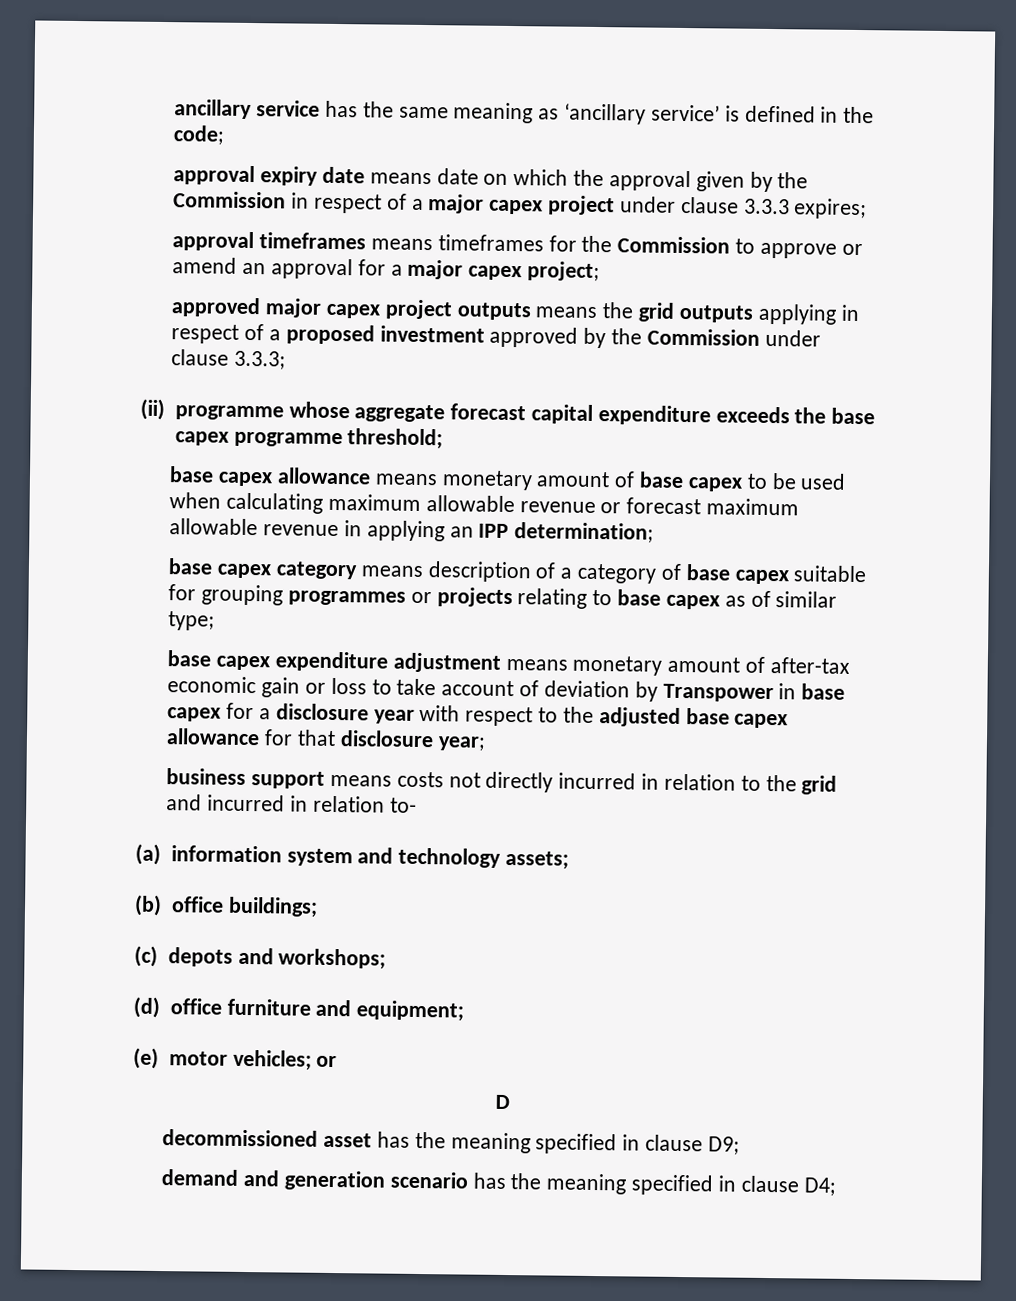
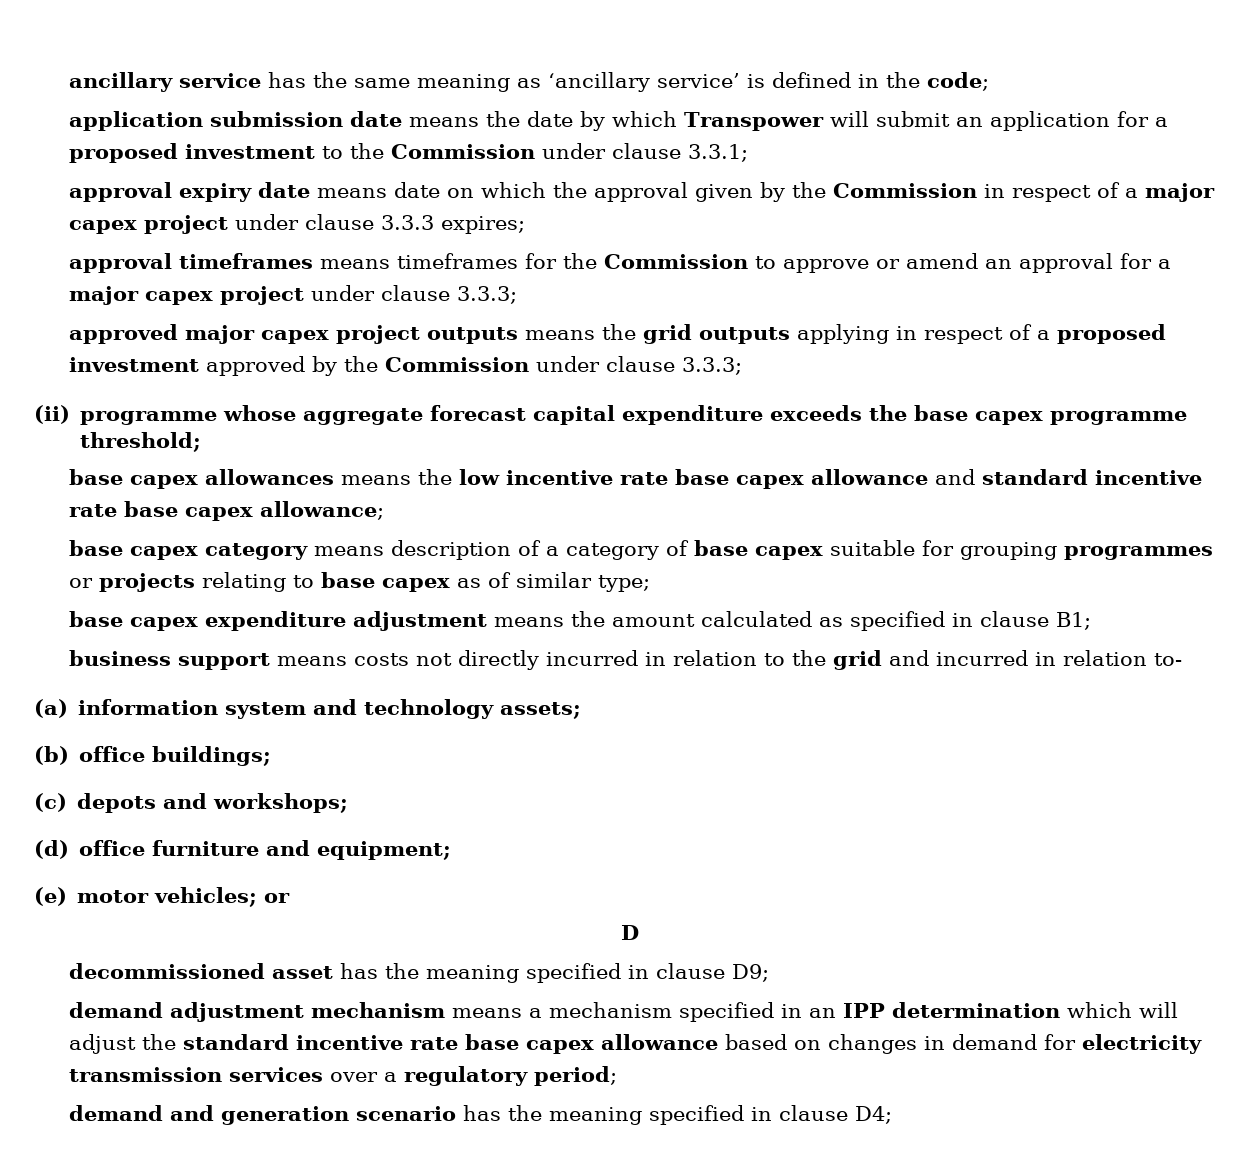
(226, 135) none -> [69,111,1169,131] [69,143,749,163] // application submission date means the date by which Transpower will submit an application for a proposed investment to the Commission under clause 3.3.1;
[527,261,601,282] project; -> [220,285,518,305] project under clause 3.3.3;
[277,467,847,492] [169,492,800,516] [169,518,655,543] allowance means monetary amount of base capex to be used when calculating maximum allowable revenue or forecast maximum allowable revenue in applying an IPP determination; -> [205,469,1203,489] [69,501,385,521] allowances means the low incentive rate base capex allowance and standard incentive rate base capex allowance;
[572,655,850,676] [167,676,846,703] [167,702,789,729] [166,728,486,751] monetary amount of after-tax economic gain or loss to take account of deviation by Transpower in base capex for a disclosure year with respect to the adjusted base capex allowance for that disclosure year; -> [571,611,1092,631] the amount calculated as specified in clause B1;
(740, 1145) none -> [69,1002,1179,1022] [69,1034,1203,1054] [69,1066,618,1086] // demand adjustment mechanism means a mechanism specified in an IPP determination which will adjust the standard incentive rate base capex allowance based on changes in demand for electricity transmission services over a regulatory period;

